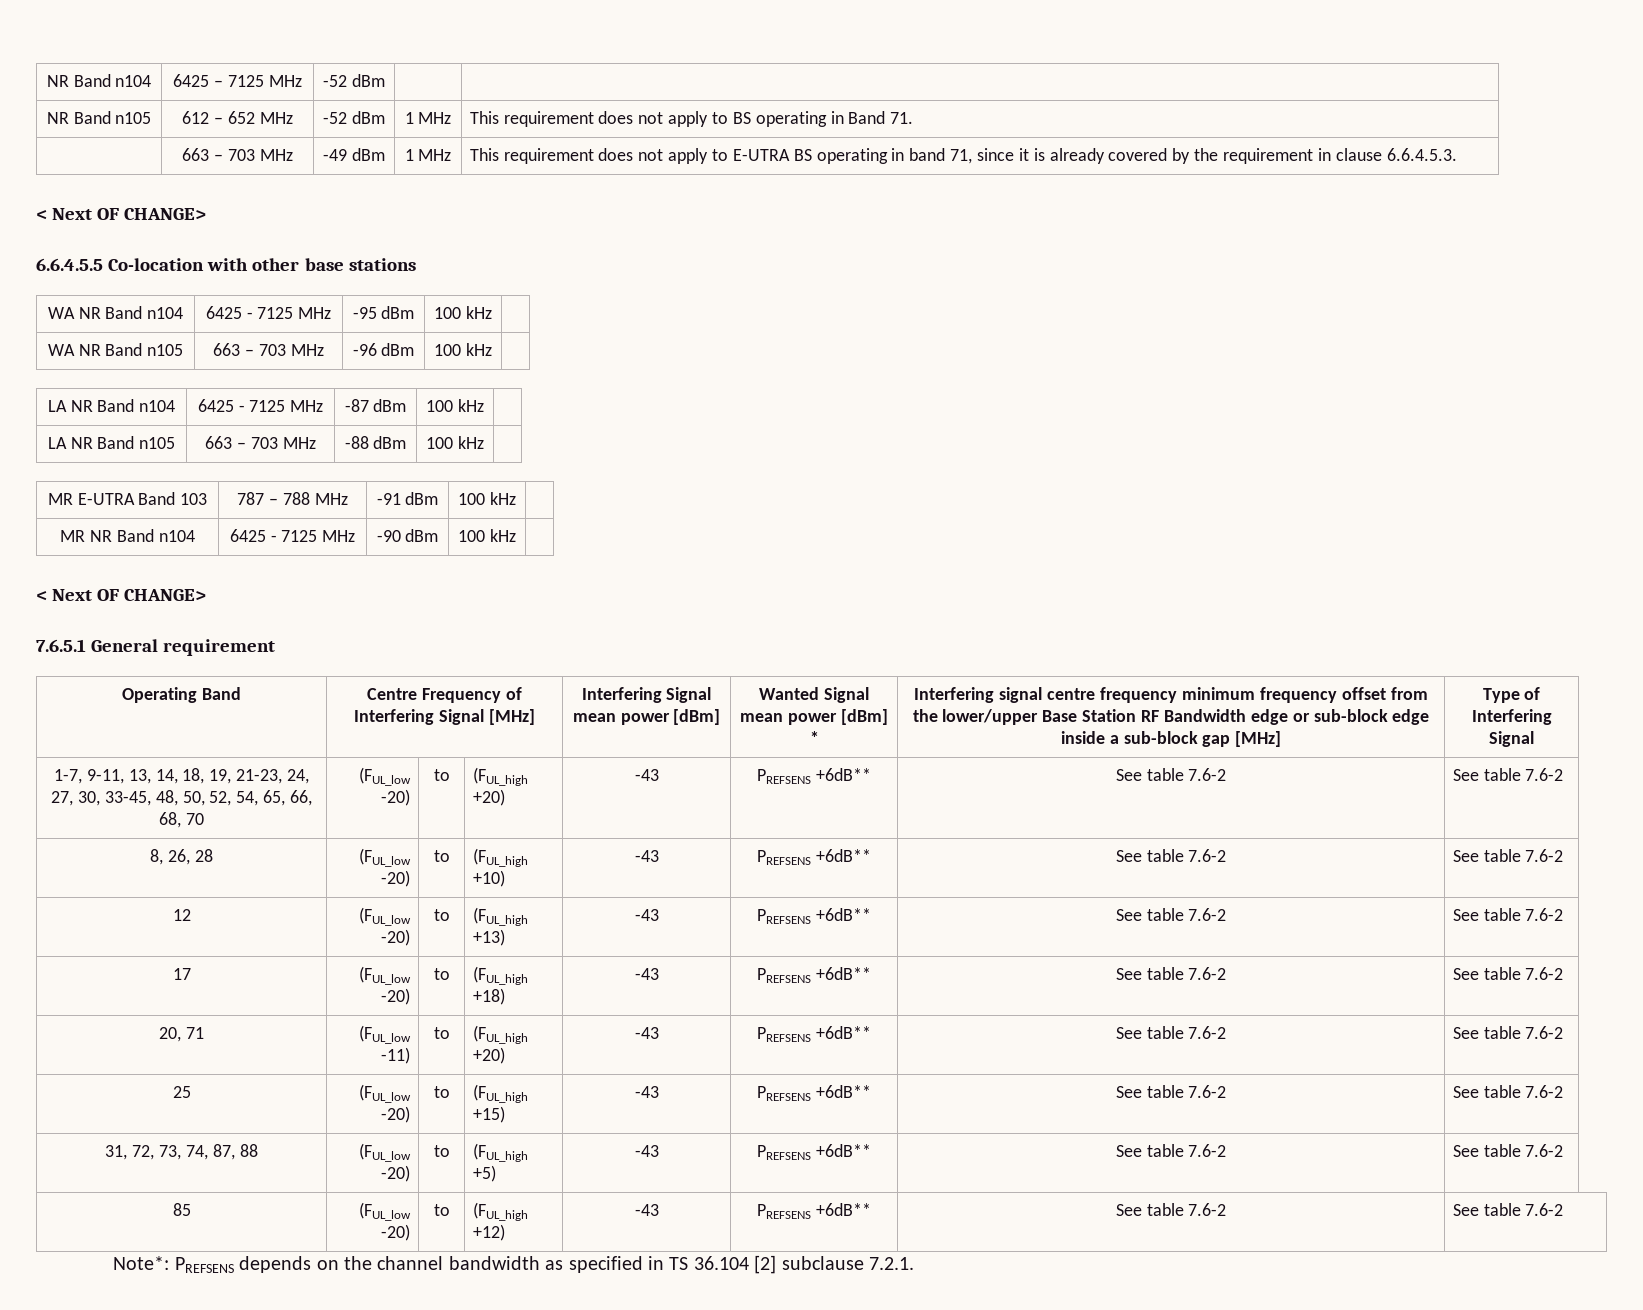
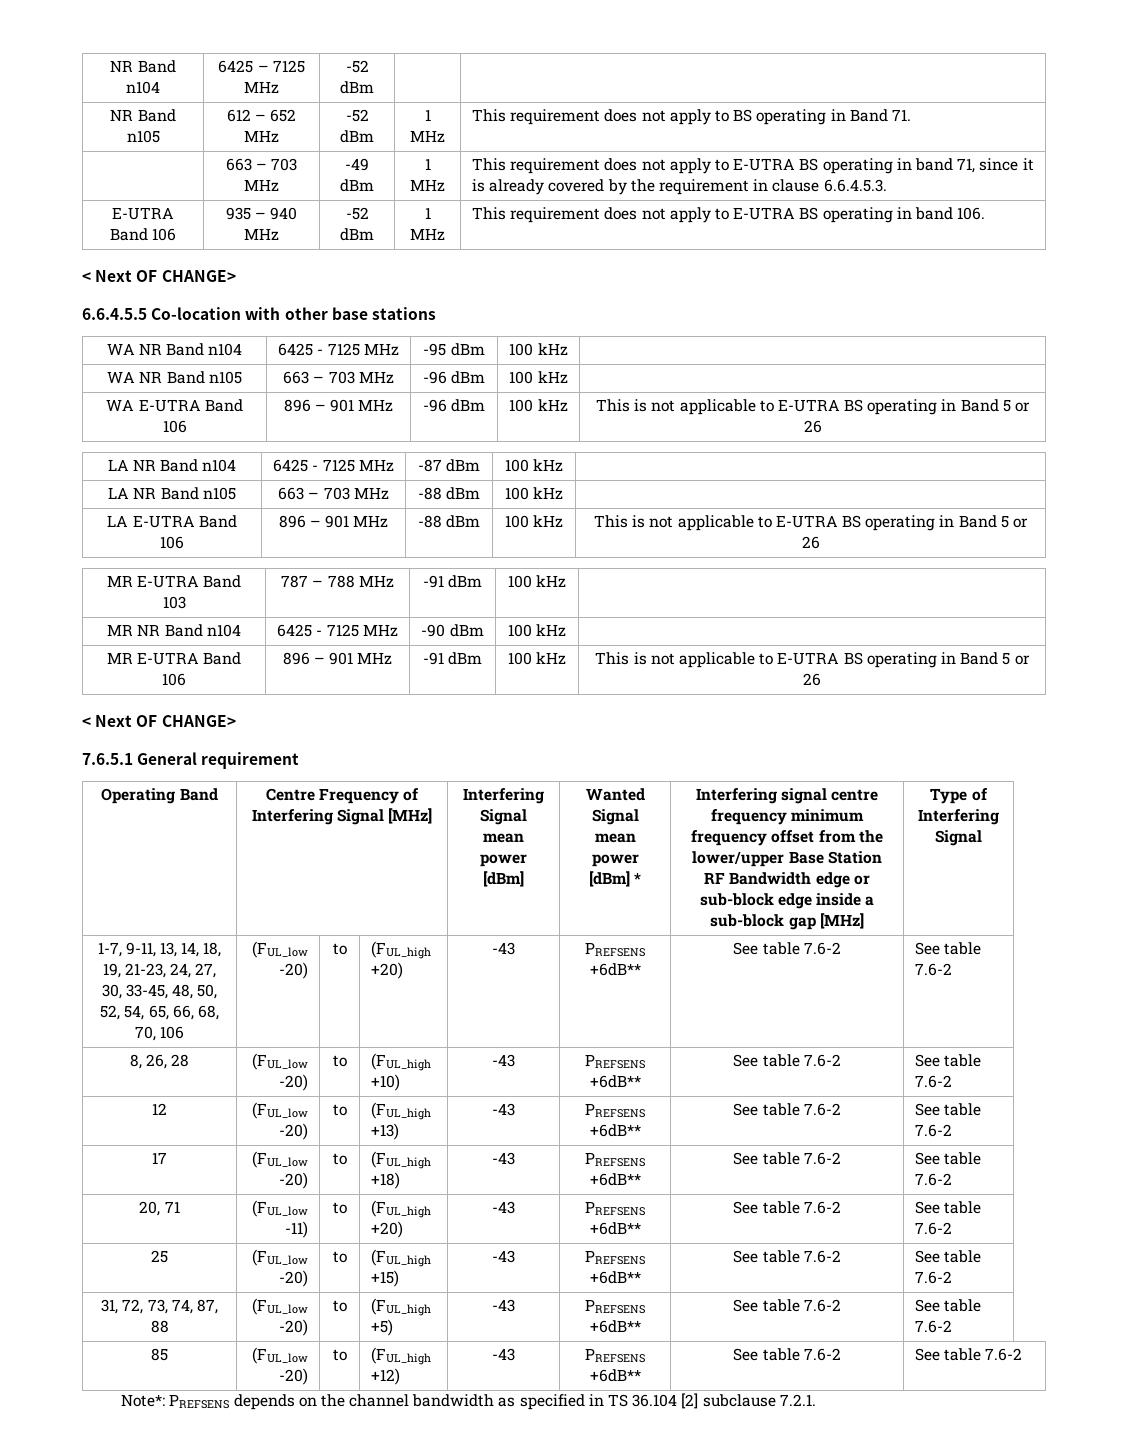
(1457, 154) none -> [112,207,174,220] [109,228,177,241] [225,207,298,220] [244,228,279,240] [345,207,369,220] [340,228,374,241] [424,207,431,219] [410,228,445,240] [472,207,986,223] // E-UTRA Band 106 | 935 – 940 MHz | -52 dBm | 1 MHz | This requirement does not apply to E-UTRA BS operating in band 106.
(492, 349) none -> [106,399,243,412] [162,420,187,433] [283,399,394,412] [422,399,486,412] [509,399,568,412] [595,399,1031,415] [803,420,822,433] // WA E-UTRA Band 106 | 896 – 901 MHz | -96 dBm | 100 kHz | This is not applicable to E-UTRA BS operating in Band 5 or 26
(484, 442) none -> [107,515,237,528] [160,536,184,549] [278,515,389,528] [417,515,481,528] [504,515,564,528] [593,515,1029,531] [801,536,820,549] // LA E-UTRA Band 106 | 896 – 901 MHz | -88 dBm | 100 kHz | This is not applicable to E-UTRA BS operating in Band 5 or 26
(516, 535) none -> [106,652,242,665] [162,673,186,686] [282,652,393,665] [422,652,483,665] [507,652,567,665] [595,652,1030,668] [802,673,821,686] // MR E-UTRA Band 106 | 896 – 901 MHz | -91 dBm | 100 kHz | This is not applicable to E-UTRA BS operating in Band 5 or 26
[185,813,204,825] 70 -> [134,1026,185,1041] 70, 106

